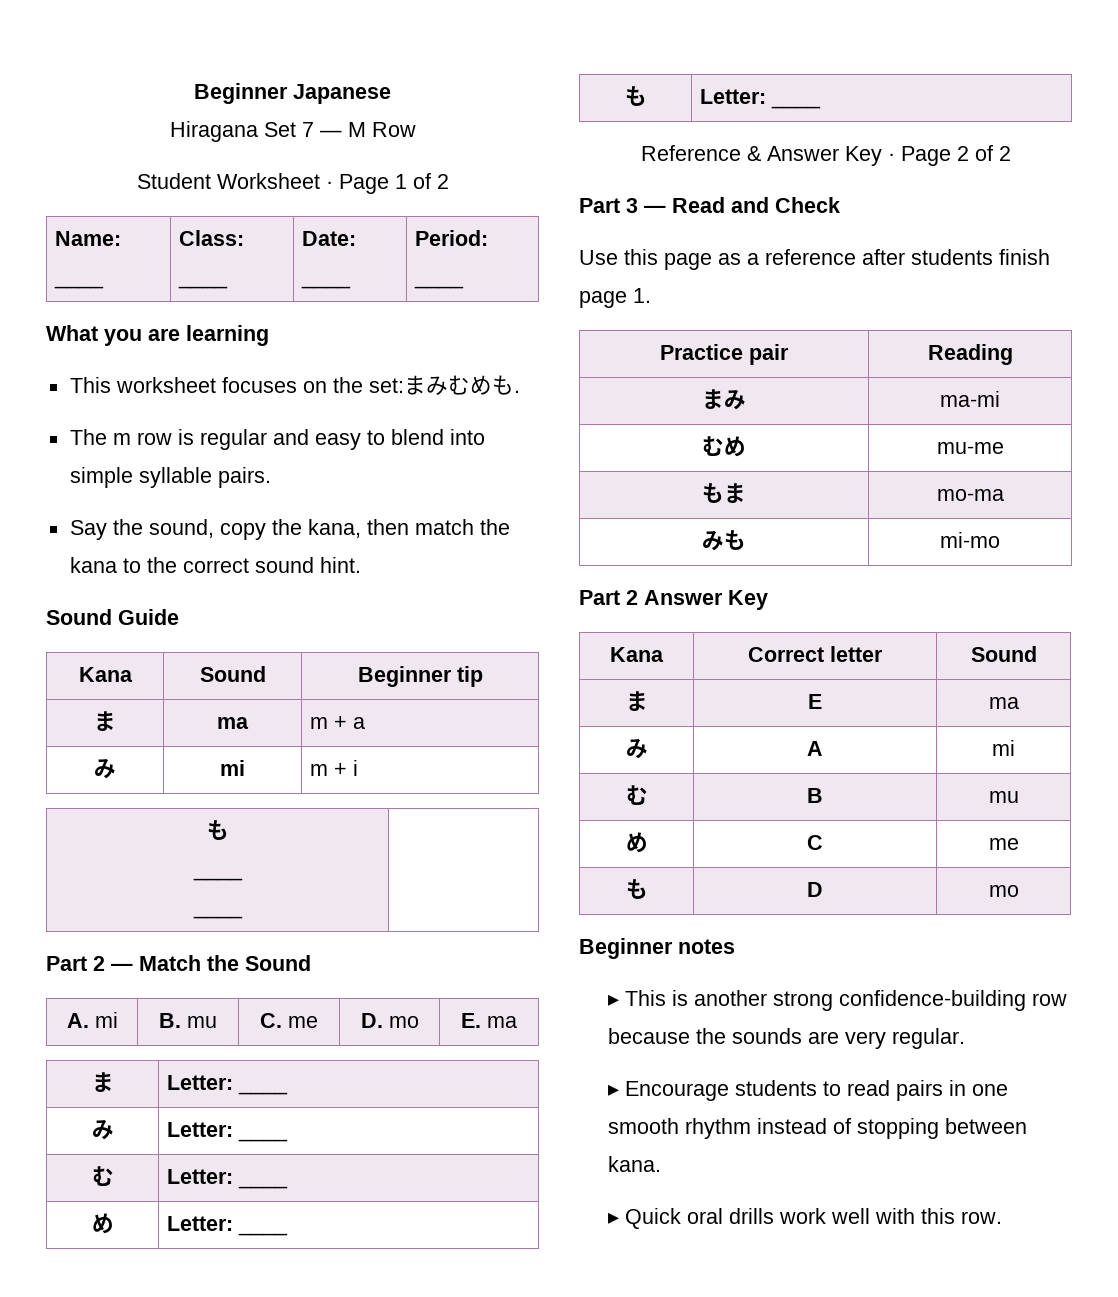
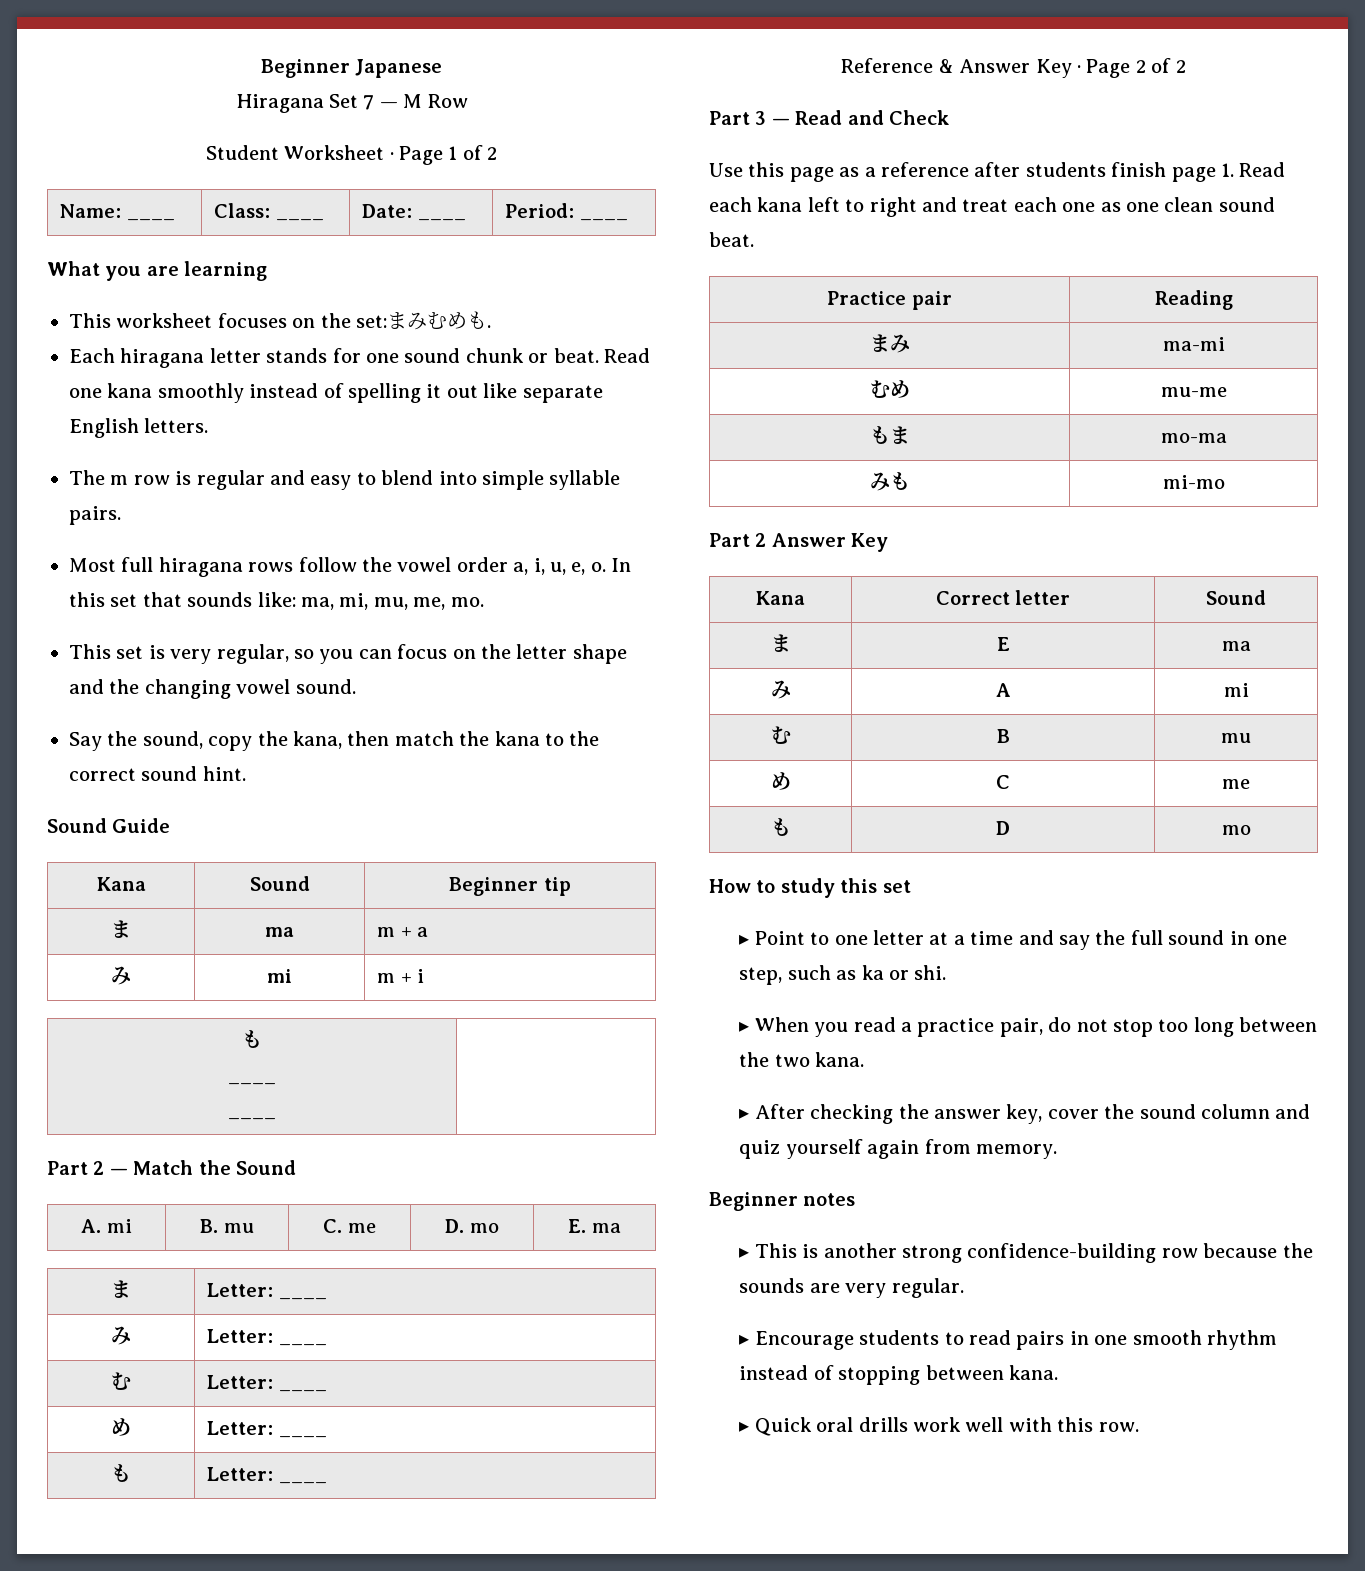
(520, 391) none -> [69,348,650,368] [69,383,603,403] [69,418,209,438] // Each hiragana letter stands for one sound chunk or beat. Read one kana smoothly instead of spelling it out like separate English letters.
(271, 477) none -> [69,557,632,577] [69,592,484,610] [69,644,627,664] [69,679,356,699] // Most full hiragana rows follow the vowel order a, i, u, e, o. In this set that sounds like: ma, mi, mu, me, mo. // This set is very regular, so you can focus on the letter shape and the changing vowel sound.
(651, 295) none -> [1239,162,1286,177] [709,197,1275,217] [709,232,754,247] Read each kana left to right and treat each one as one clean sound beat.
(1019, 891) none -> [709,878,911,898] [739,930,1287,950] [739,965,947,985] [739,1017,1318,1037] [739,1052,865,1067] [739,1104,1311,1124] [739,1139,1057,1159] // How to study this set // ▸ Point to one letter at a time and say the full sound in one step, such as ka or shi. // ▸ When you read a practice pair, do not stop too long between the two kana. // ▸ After checking the answer key, cover the sound column and quiz yourself again from memory.

